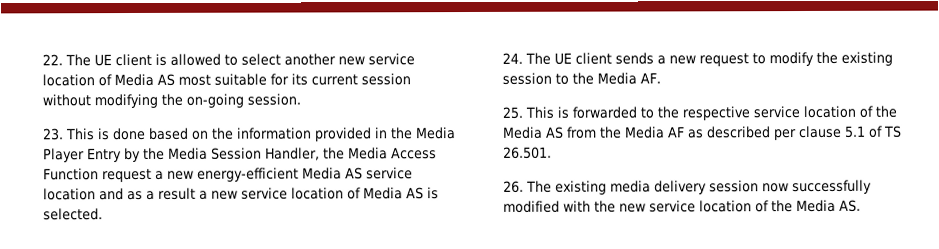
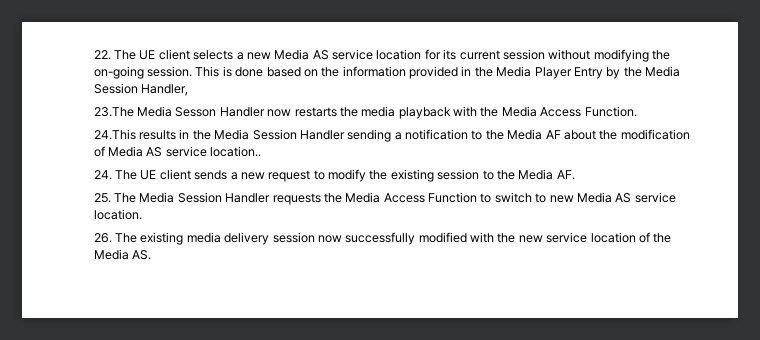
[154,53,415,66] [41,73,267,87] is allowed to select another new service location of Media AS most suitable -> [193,49,422,60] selects a new Media AS service location
[42,128,64,141] // 23. -> (193, 71) none
[322,147,437,160] [42,167,413,183] [42,187,439,201] [42,208,103,221] the Media Access Function request a new energy-efficient Media AS service location and as a result a new service location of Media AS is selected. -> [93,106,637,119] [93,129,690,142] [93,146,262,157] // 23.The Media Sesson Handler now restarts the media playback with the Media Access Function. // 24.This results in the Media Session Handler sending a notification to the Media AF about the modification of Media AS service location..
[524,105,897,121] [502,125,902,141] [502,146,552,159] This is forwarded to the respective service location of the Media AS from the Media AF as described per clause 5.1 of TS 26.501. -> [114,192,676,205] [93,209,142,220] The Media Session Handler requests the Media Access Function to switch to new Media AS service location.

